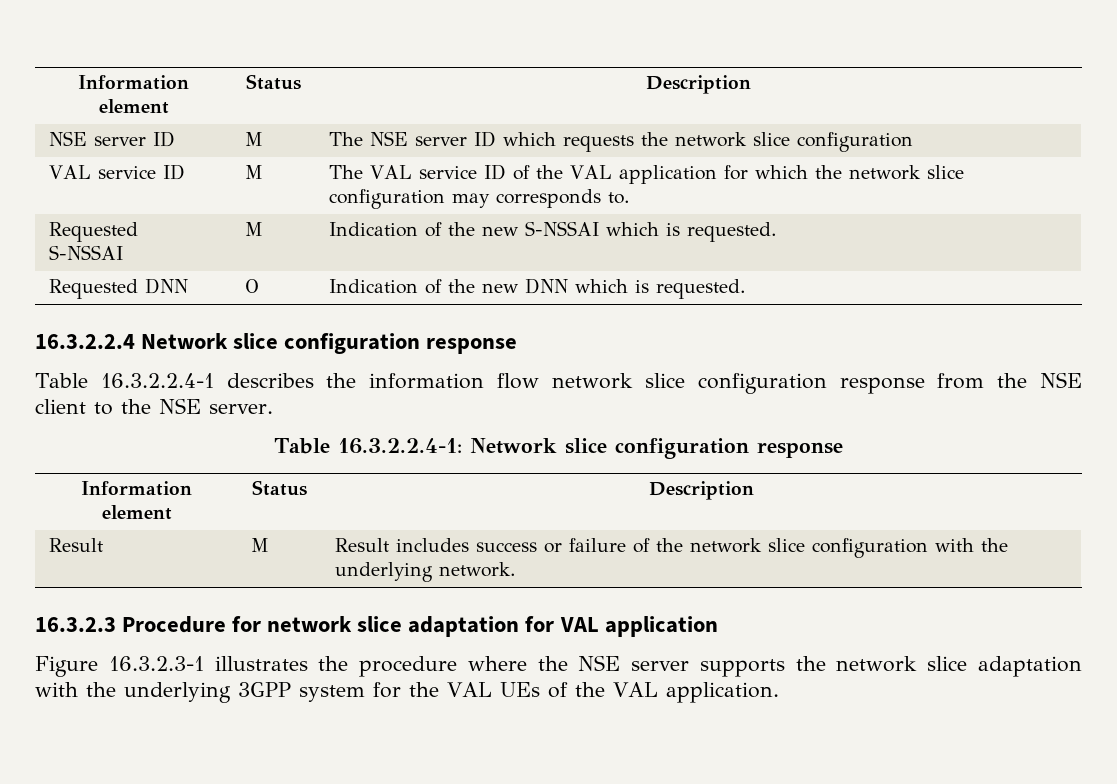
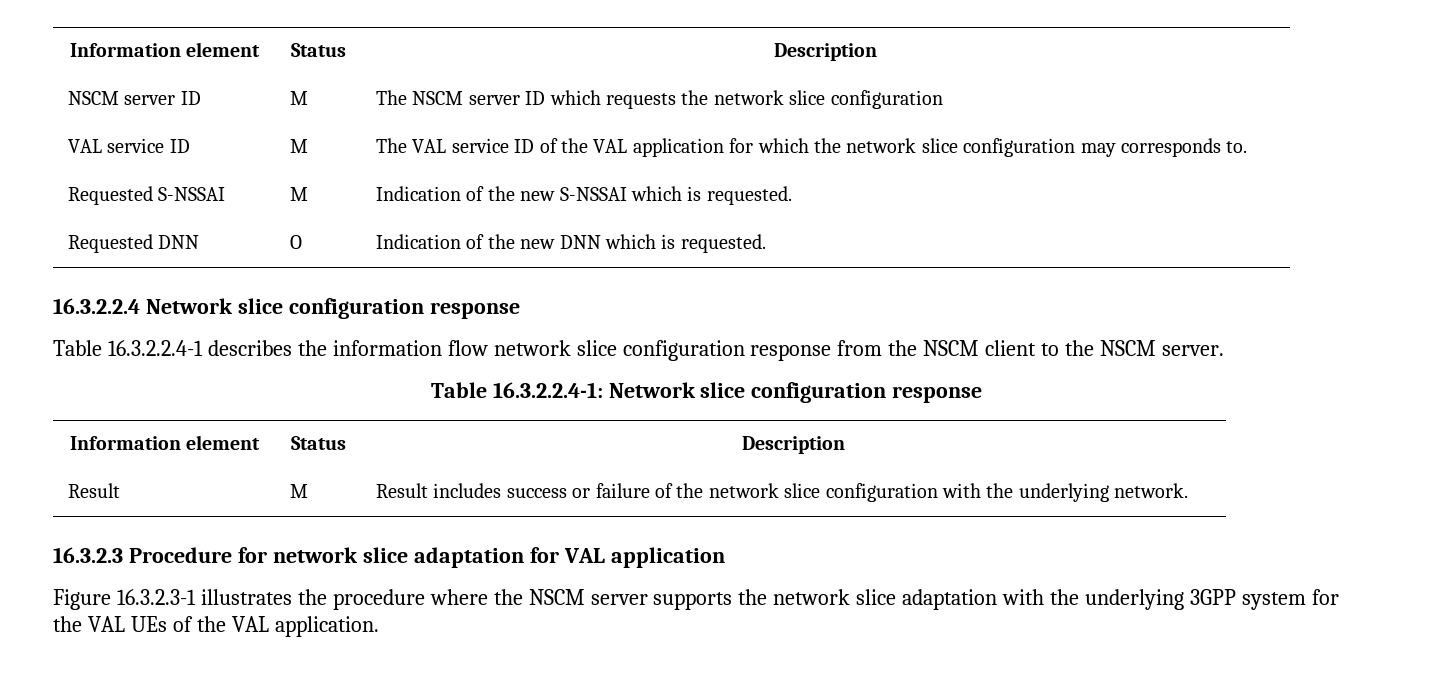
[78,75,189,90] [98,99,169,114] [246,74,301,90] [646,75,752,94] [49,131,88,146] Information element | Status | Description // NSE -> [69,42,261,57] [291,43,346,57] [773,43,877,61] [68,91,120,105] Information element | Status | Description // NSCM
[370,131,409,146] NSE -> [412,91,464,105] NSCM
[1040,372,1082,388] NSE -> [923,340,980,356] NSCM
[159,398,201,414] NSE -> [1100,340,1157,356] NSCM
[578,655,621,671] NSE -> [528,589,585,605] NSCM

